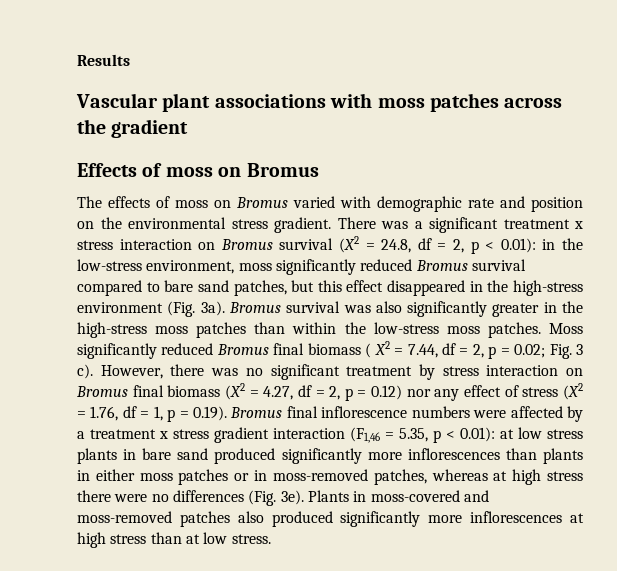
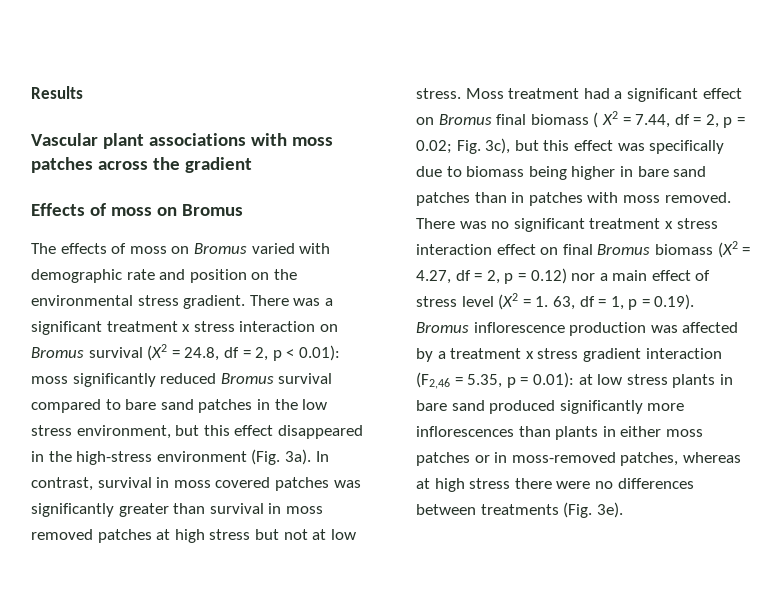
[542,238,584,250] [77,259,235,274] in the low-stress environment, -> (340, 353) none
[233,280,287,296] patches, -> [198,399,328,413] [31,425,171,439] patches in the low stress environment,
[228,301,584,317] [77,322,583,338] [77,343,214,359] Bromus survival was also significantly greater in the high-stress moss patches than within the low-stress moss patches. Moss significantly reduced -> [315,451,329,462] [31,477,361,491] [31,503,323,517] [31,529,356,543] [416,88,742,102] [416,117,434,125] In contrast, survival in moss covered patches was significantly greater than survival in moss removed patches at high stress but not at low stress. Moss treatment had a significant effect on
[576,344,583,355] [77,364,205,379] 3 c). However, there -> [485,138,725,154] [416,166,707,180] [416,192,731,206] [416,218,455,229] 3c), but this effect was specifically due to biomass being higher in bare sand patches than in patches with moss removed. There
[418,364,583,380] [76,385,164,397] by stress interaction on Bromus final -> [664,218,718,229] [416,244,651,255] x stress interaction effect on final Bromus
[434,389,460,401] any -> [599,270,648,281] a main
[562,383,583,400] [77,406,119,421] (X2 = 1.76, -> [461,293,575,310] level (X2 = 1. 63,
[286,406,507,418] final inflorescence numbers were -> [473,322,678,336] inflorescence production was
[350,427,380,443] (F1,46 -> [416,372,450,389] (F2,46
[446,431,455,439] < -> [520,377,529,385] =
[248,490,489,506] [77,511,584,527] [77,532,271,548] (Fig. 3e). Plants in moss-covered and moss-removed patches also produced significantly more inflorescences at high stress than at low stress. -> [416,502,623,518] between treatments (Fig. 3e).

